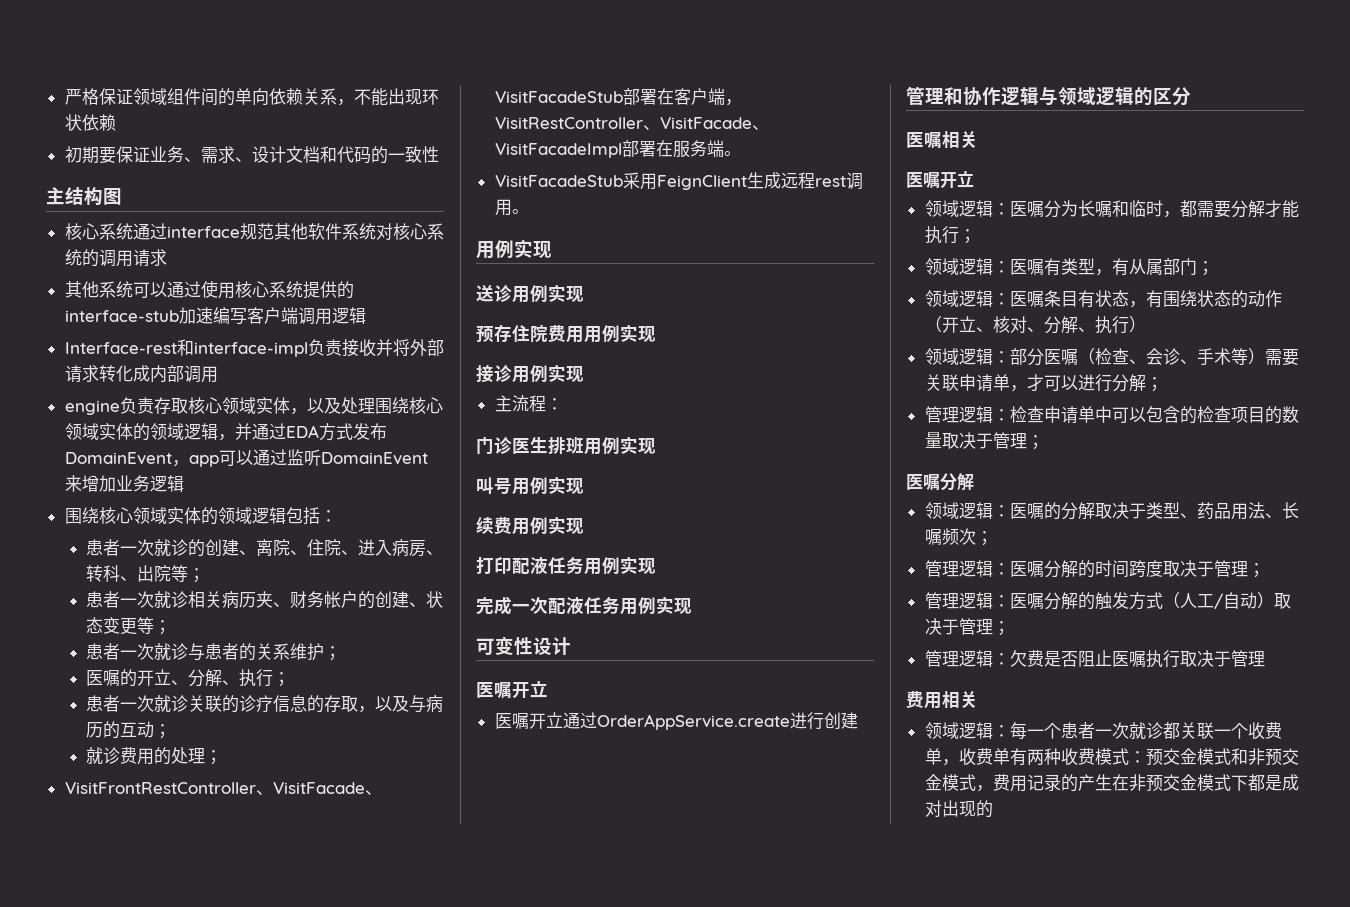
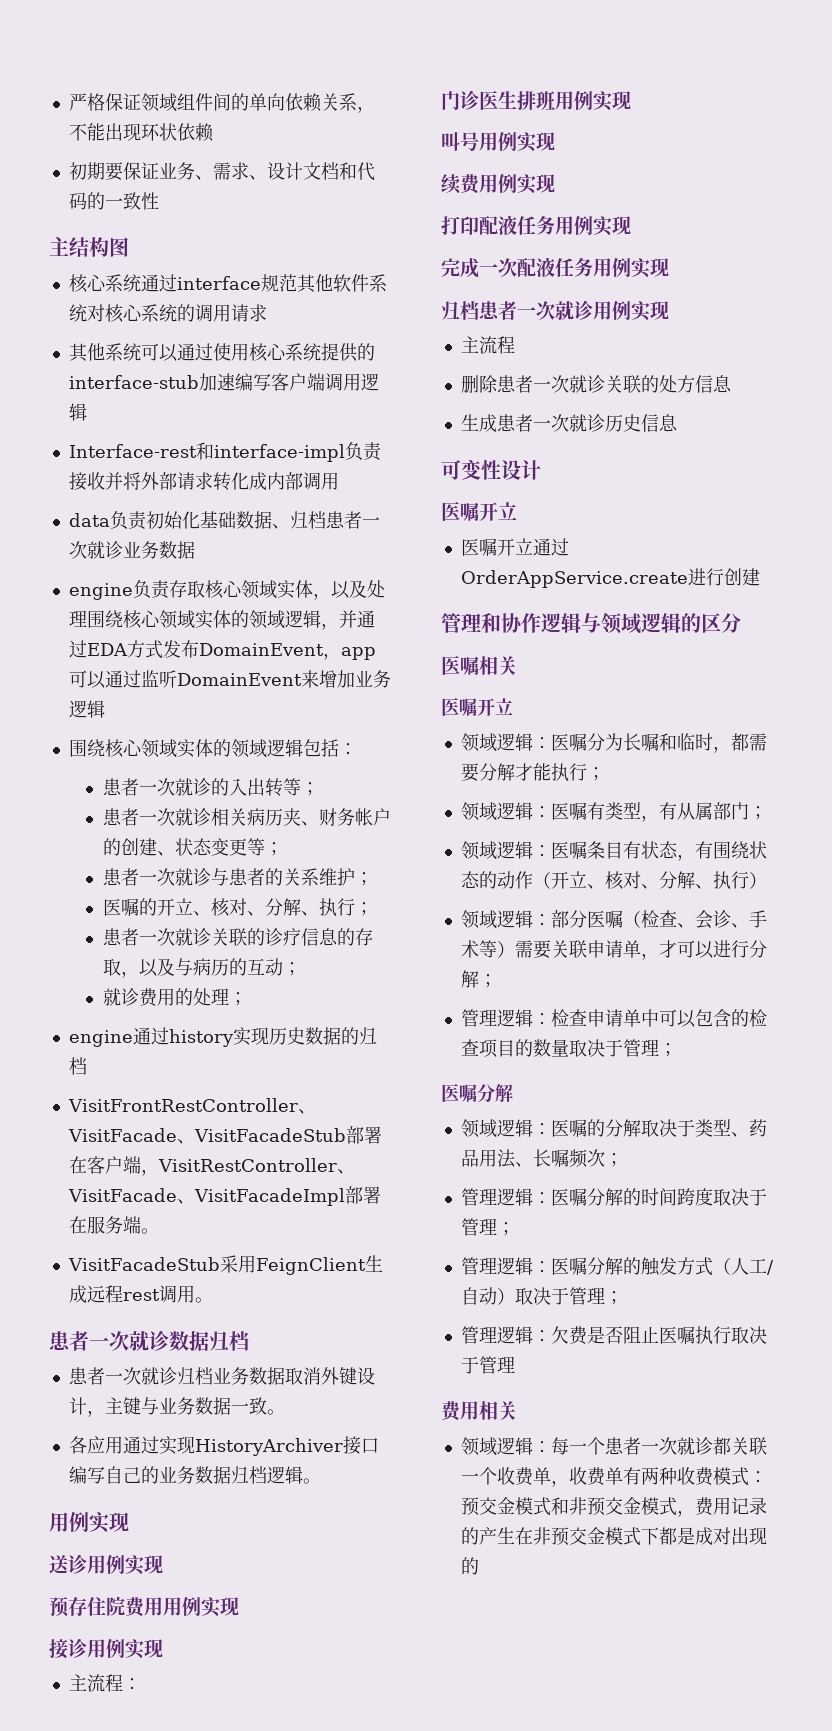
(218, 374) none -> [68,511,380,530] [68,541,195,559] // data负责初始化基础数据、归档患者一次就诊业务数据
[205,539,444,557] [86,565,172,582] 创建、离院、住院、进入病房、转科、出院 -> [228,778,283,797] 入出转
(189, 682) none -> [210,898,265,917] 核对、
(223, 757) none -> [68,1027,377,1047] [68,1057,87,1075] // engine通过history实现历史数据的归档
(529, 211) none -> [49,1330,249,1351] [68,1367,375,1385] [68,1397,285,1417] [68,1436,379,1456] [68,1466,321,1484] // 患者一次就诊数据归档 // 患者一次就诊归档业务数据取消外键设计，主键与业务数据一致。 // 各应用通过实现HistoryArchiver接口编写自己的业务数据归档逻辑。
(692, 606) none -> [441,300,669,321] [460,336,515,354] [460,375,732,393] [460,414,678,432] // 归档患者一次就诊用例实现 // 主流程 // 删除患者一次就诊关联的处方信息 // 生成患者一次就诊历史信息

